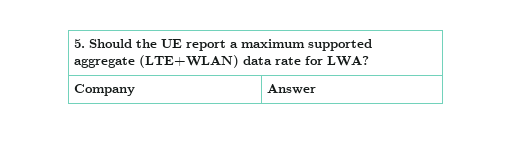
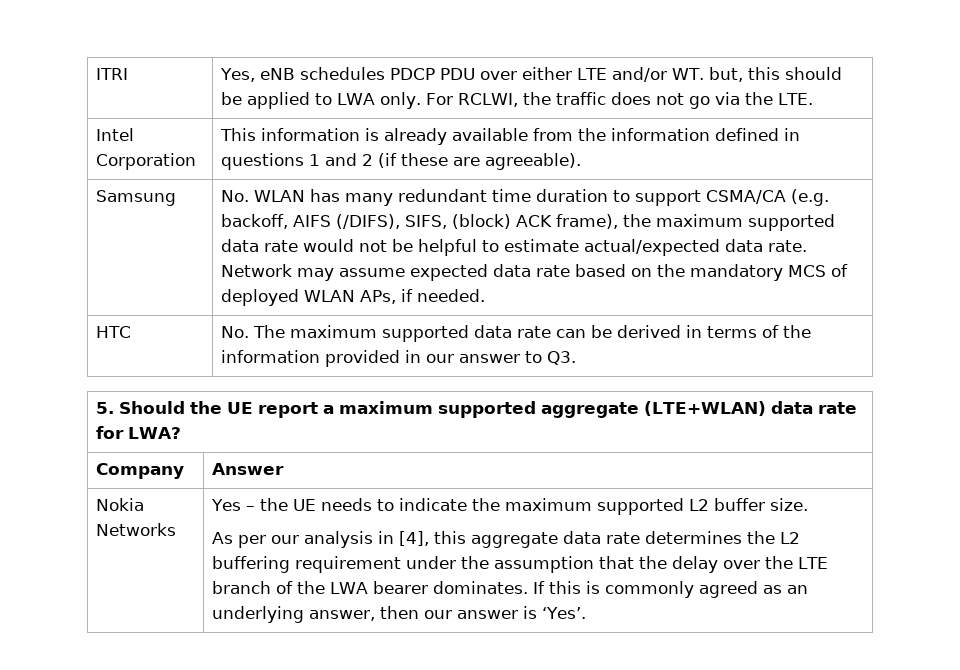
(74, 43) none -> [95,68,128,80] [219,67,842,82] [220,92,813,109] [95,128,134,141] [95,153,196,170] [219,128,800,145] [220,153,581,170] [95,190,176,206] [220,189,829,206] [220,214,835,231] [220,239,807,256] [220,264,848,281] [220,289,485,306] [95,326,131,338] [220,325,811,342] [220,350,576,367] ITRI | Yes, eNB schedules PDCP PDU over either LTE and/or WT. but, this should be applied to LWA only. For RCLWI, the traffic does not go via the LTE. // Intel Corporation | This information is already available from the information defined in questions 1 and 2 (if these are agreeable). // Samsung | No. WLAN has many redundant time duration to support CSMA/CA (e.g. backoff, AIFS (/DIFS), SIFS, (block) ACK frame), the maximum supported data rate would not be helpful to estimate actual/expected data rate. Network may assume expected data rate based on the mandatory MCS of deployed WLAN APs, if needed. // HTC | No. The maximum supported data rate can be derived in terms of the information provided in our answer to Q3. //
(317, 89) none -> [95,498,144,511] [95,523,176,536] [210,498,808,515] [211,531,800,548] [211,556,828,573] [211,581,808,598] [211,606,586,623] // Nokia Networks | Yes – the UE needs to indicate the maximum supported L2 buffer size. // As per our analysis in [4], this aggregate data rate determines the L2 buffering requirement under the assumption that the delay over the LTE branch of the LWA bearer dominates. If this is commonly agreed as an underlying answer, then our answer is ‘Yes’.

